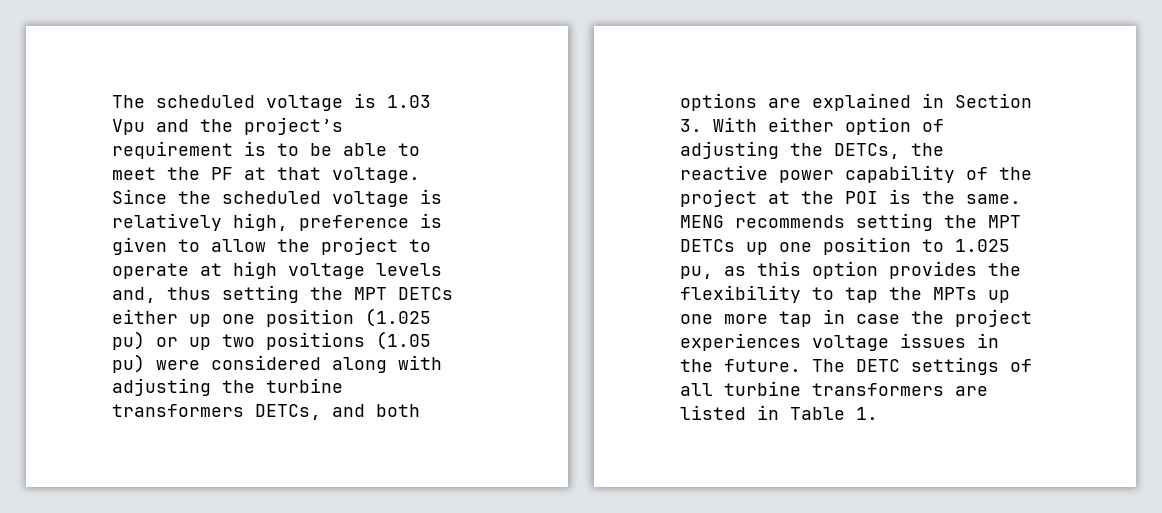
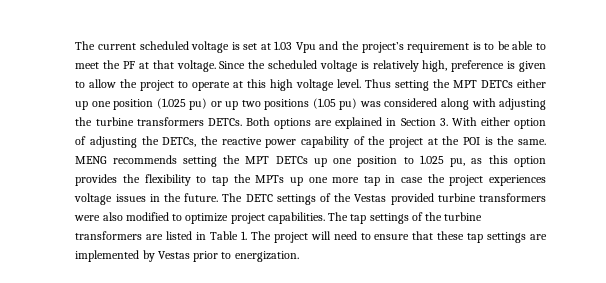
[112,93,377,111] The scheduled voltage is -> [75,41,271,53] The current scheduled voltage is set at
(223, 269) none -> [247,79,267,88] this
[376,263,443,276] [112,287,212,303] levels and, thus -> [337,79,392,88] level. Thus
[156,360,201,370] were -> [359,101,381,107] was
[255,404,421,420] DETCs, and both -> [207,117,270,126] DETCs. Both
[680,383,714,396] all -> [334,193,546,205] [74,212,443,224] the Vestas provided turbine transformers were also modified to optimize project capabilities. The tap settings of the
(879, 413) none -> [250,231,547,243] [75,250,299,262] The project will need to ensure that these tap settings are implemented by Vestas prior to energization.

